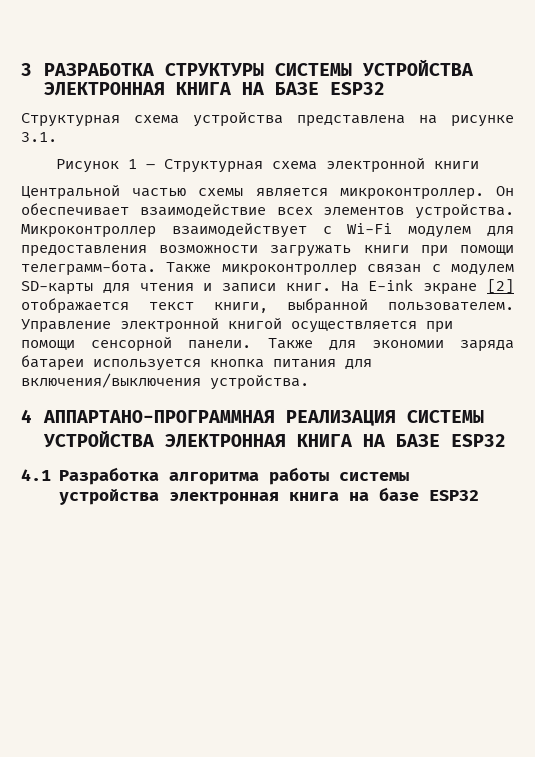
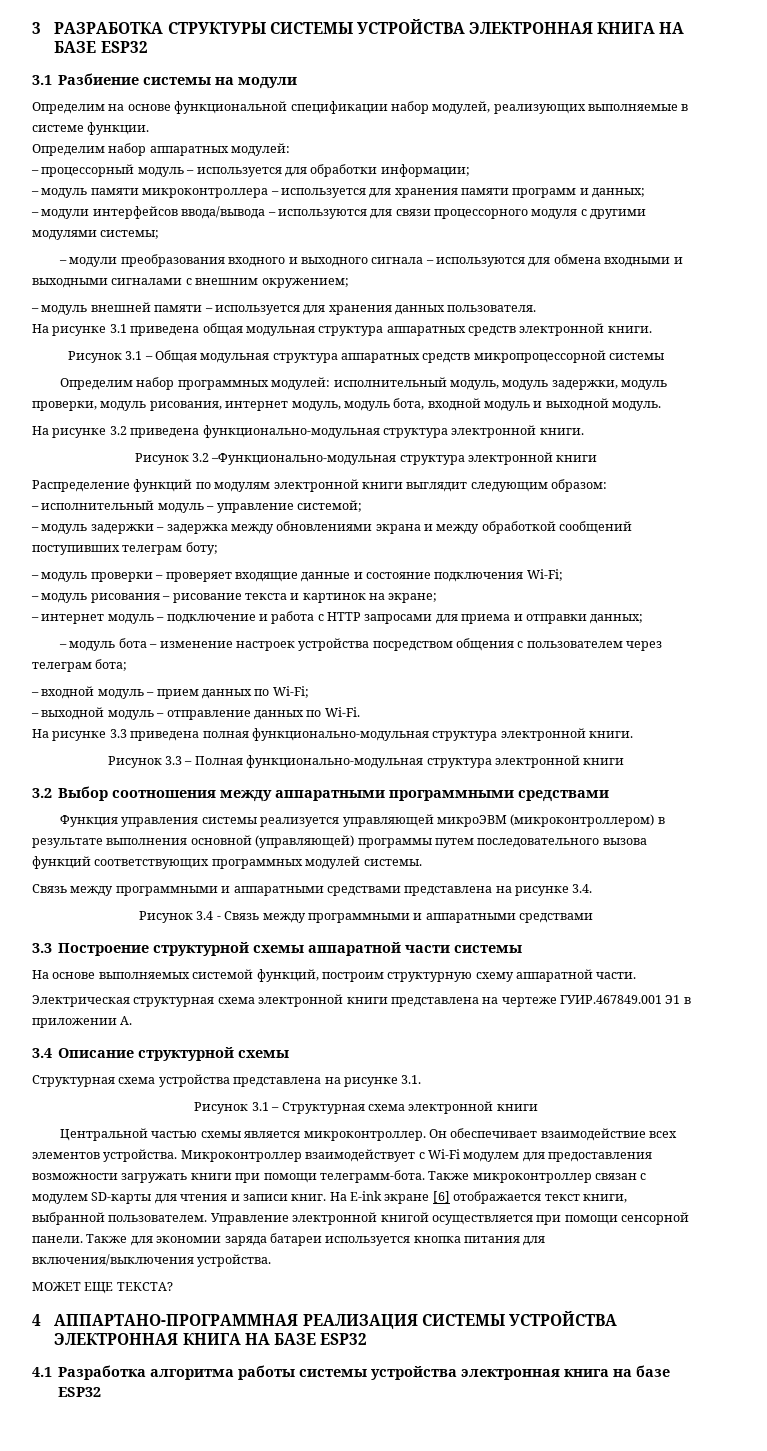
(385, 88) none -> [32,73,298,89] [32,101,689,114] [32,122,150,135] [32,143,291,156] [31,164,470,177] [31,188,646,198] [31,206,647,219] [32,230,160,240] [59,254,683,267] [32,278,349,288] [31,302,537,315] [32,323,652,336] [67,350,665,363] [60,377,668,390] [32,398,662,411] [32,425,584,438] [134,452,598,465] [32,479,607,492] [31,500,362,513] [31,521,633,534] [32,542,218,555] [31,569,563,582] [31,593,438,603] [31,611,644,624] [59,638,663,651] [32,659,128,672] [31,686,309,699] [31,707,360,720] [32,728,633,741] [107,755,625,768] [32,786,610,802] [60,814,665,827] [32,835,647,848] [32,856,422,869] [32,884,593,896] [139,911,593,923] [32,942,523,956] [32,969,637,982] [32,994,691,1007] [32,1016,133,1028] [32,1047,290,1061] // 3.1 Разбиение системы на модули // Определим на основе функциональной спецификации набор модулей, реализующих выполняемые в системе функции. // Определим набор аппаратных модулей: // – процессорный модуль – используется для обработки информации; // – модуль памяти микроконтроллера – используется для хранения памяти программ и данных; // – модули интерфейсов ввода/вывода – используются для связи процессорного модуля с другими модулями системы; // – модули преобразования входного и выходного сигнала – используются для обмена входными и выходными сигналами с внешним окружением; // – модуль внешней памяти – используется для хранения данных пользователя. // На рисунке 3.1 приведена общая модульная структура аппаратных средств электронной книги. // Рисунок 3.1 – Общая модульная структура аппаратных средств микропроцессорной системы // Определим набор программных модулей: исполнительный модуль, модуль задержки, модуль проверки, модуль рисования, интернет модуль, модуль бота, входной модуль и выходной модуль. // На рисунке 3.2 приведена функционально-модульная структура электронной книги. // Рисунок 3.2 –Функционально-модульная структура электронной книги // Распределение функций по модулям электронной книги выглядит следующим образом: // – исполнительный модуль – управление системой; // – модуль задержки – задержка между обновлениями экрана и между обработкой сообщений поступивших телеграм боту; // – модуль проверки – проверяет входящие данные и состояние подключения Wi-Fi; // – модуль рисования – рисование текста и картинок на экране; // – интернет модуль – подключение и работа с HTTP запросами для приема и отправки данных; // – модуль бота – изменение настроек устройства посредством общения с пользователем через телеграм бота; // – входной модуль – прием данных по Wi-Fi; // – выходной модуль – отправление данных по Wi-Fi. // На рисунке 3.3 приведена полная функционально-модульная структура электронной книги. // Рисунок 3.3 – Полная функционально-модульная структура электронной книги // 3.2 Выбор соотношения между аппаратными программными средствами // Функция управления системы реализуется управляющей микроЭВМ (микроконтроллером) в результате выполнения основной (управляющей) программы путем последовательного вызова функций соответствующих программных модулей системы. // Связь между программными и аппаратными средствами представлена на рисунке 3.4. // Рисунок 3.4 - Связь между программными и аппаратными средствами // 3.3 Построение структурной схемы аппаратной части системы // На основе выполняемых системой функций, построим структурную схему аппаратной части. // Электрическая структурная схема электронной книги представлена на чертеже ГУИР.467849.001 Э1 в приложении А. // 3.4 Описание структурной схемы
[128,159,137,169] 1 -> [251,1102,269,1111] 3.1
[486,279,514,294] [2] -> [432,1191,450,1203] [6]
(309, 382) none -> [32,1282,173,1294] // МОЖЕТ ЕЩЕ ТЕКСТА?

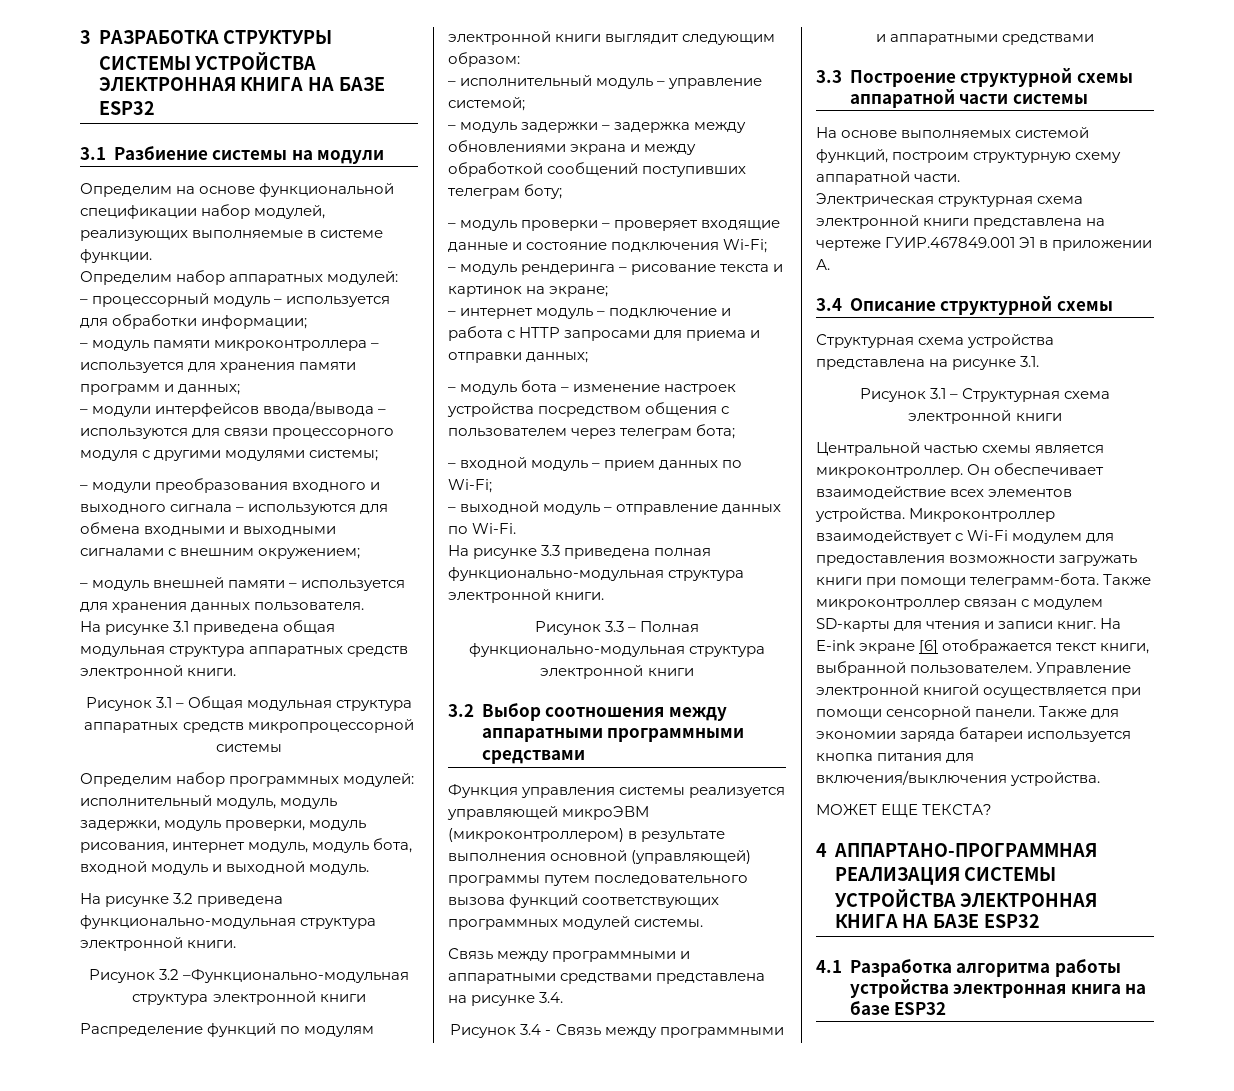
[90,593,160,603] рисования -> [521,264,616,275] рендеринга
[299,1369,368,1377] системы -> (1121, 967) none

